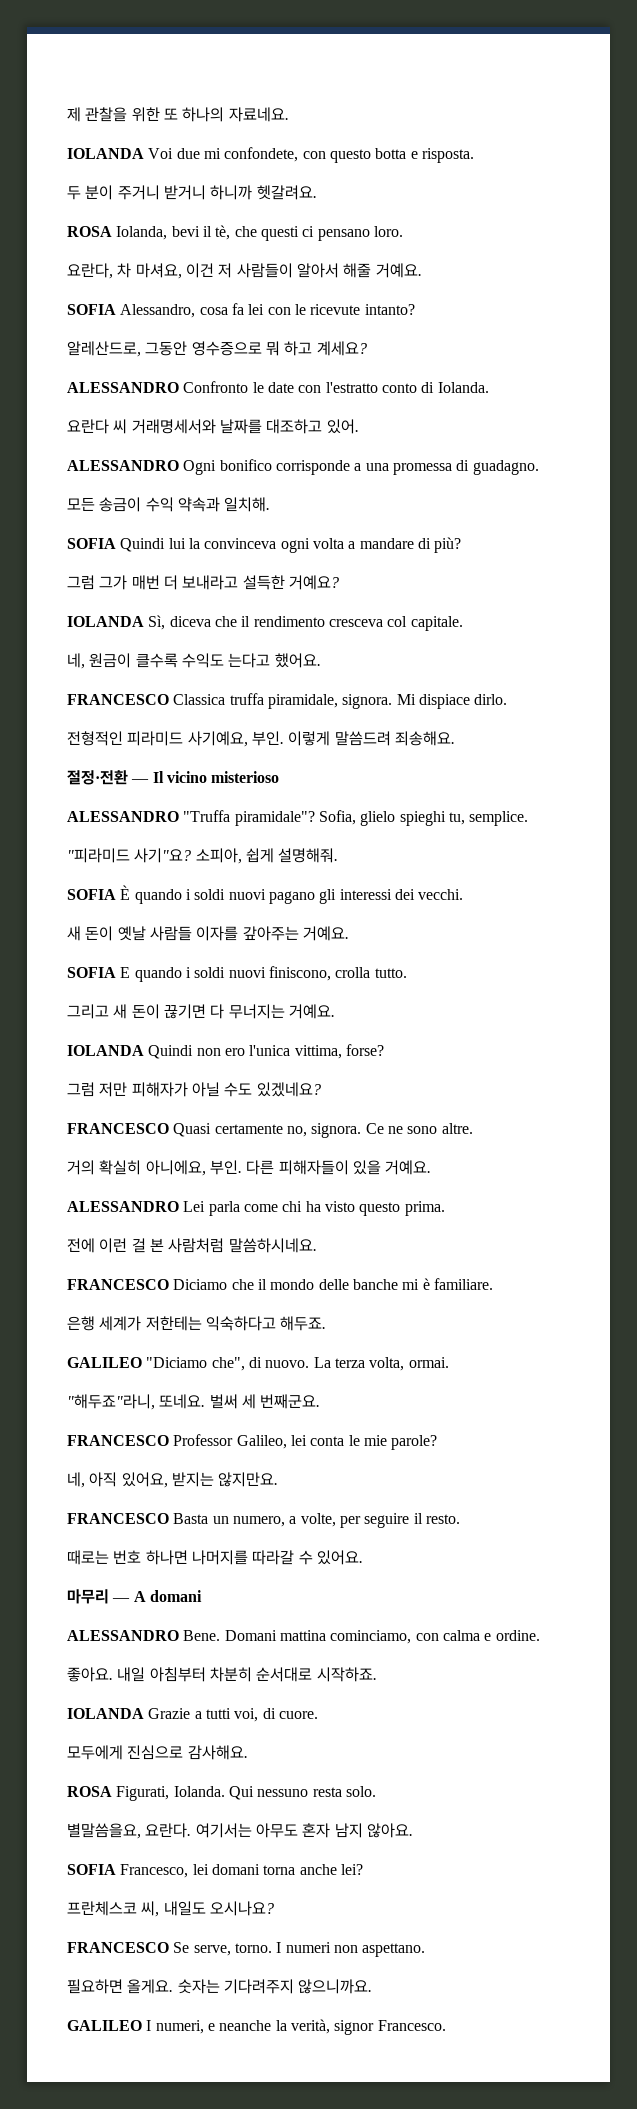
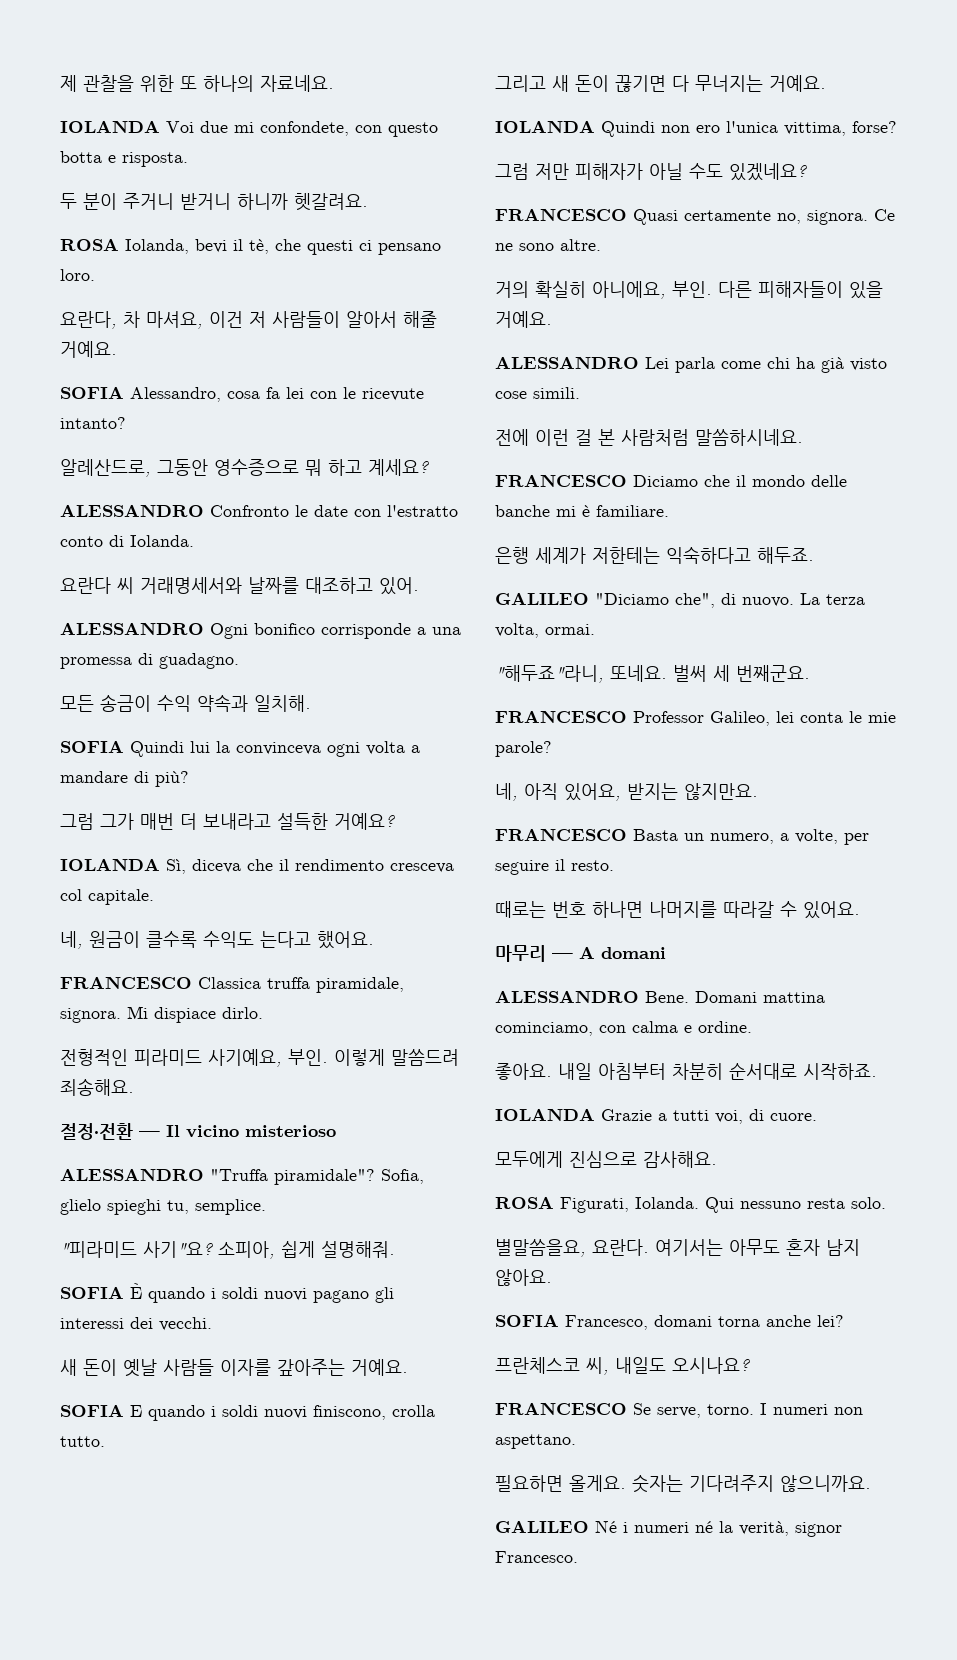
[324,1201,445,1216] visto questo prima. -> [821,357,887,373] [495,387,580,399] già visto cose simili.
[192,1864,209,1875] lei -> (648, 1322) none
[146,2020,272,2034] I numeri, e neanche -> [595,1520,713,1533] Né i numeri né

